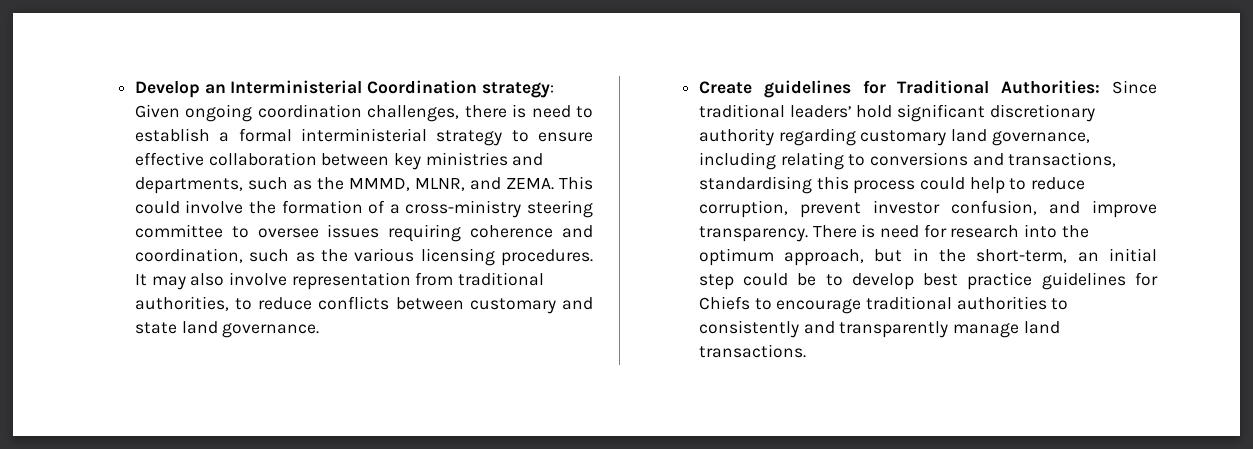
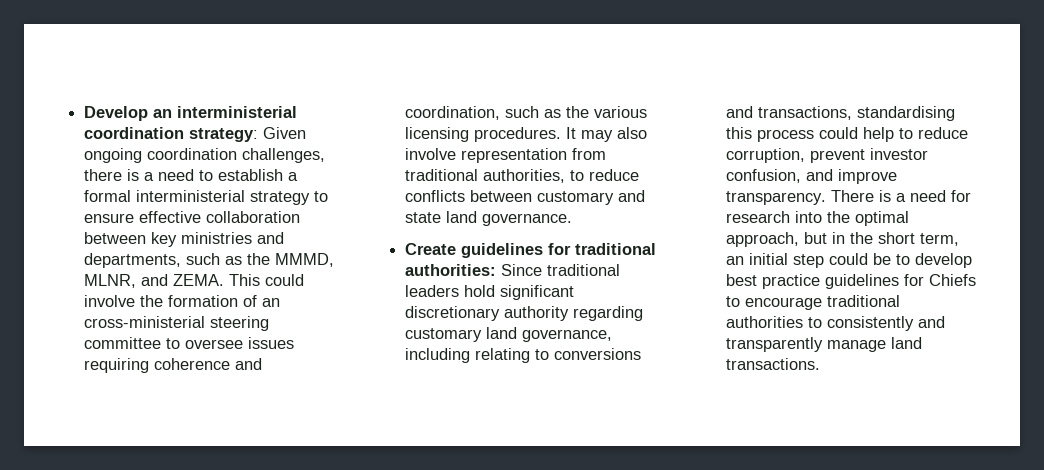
[230,80,478,94] Interministerial Coordination -> [176,106,297,118] [83,127,184,139] interministerial coordination
(527, 111) none -> [143,172,154,181] a
[389,200,522,218] a cross-ministry -> [261,298,280,307] [83,316,205,328] an cross-ministerial
[897,80,1101,94] Traditional Authorities: -> [574,243,656,255] [404,264,496,276] traditional authorities:
[789,105,852,118] leaders’ -> [404,285,459,297] leaders
(876, 231) none -> [895,193,906,202] a
[698,248,774,266] optimum -> [854,211,909,226] optimal
[976,249,1068,263] short-term, -> [877,232,959,246] short term,

